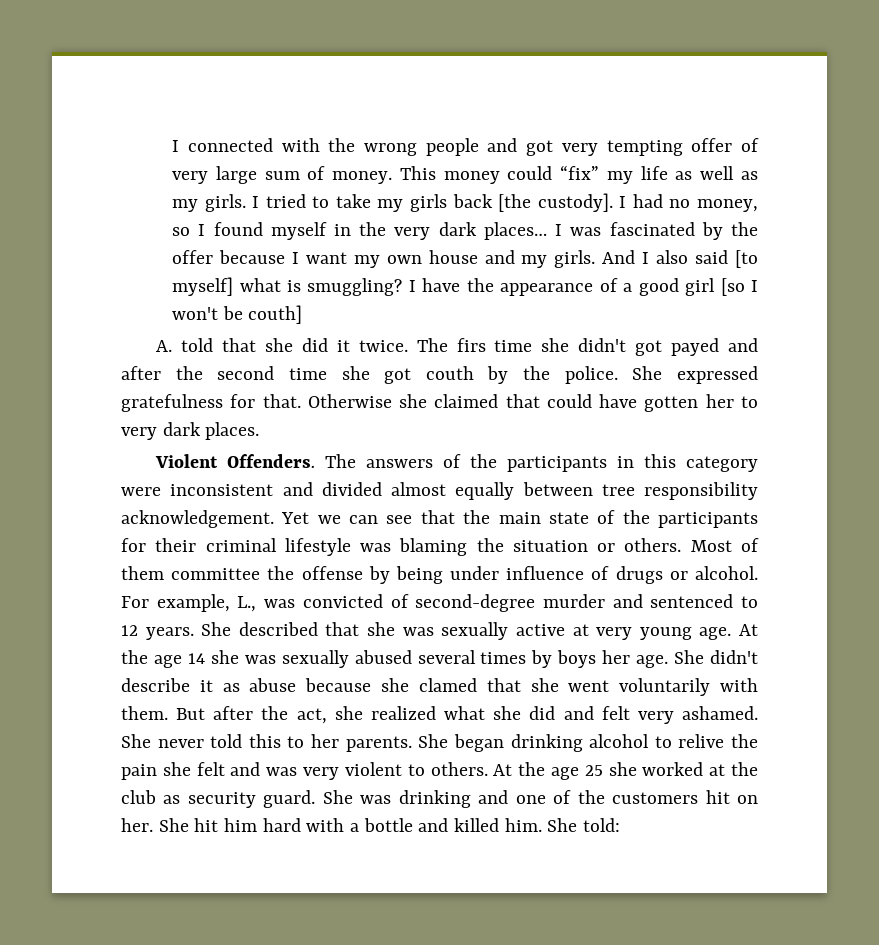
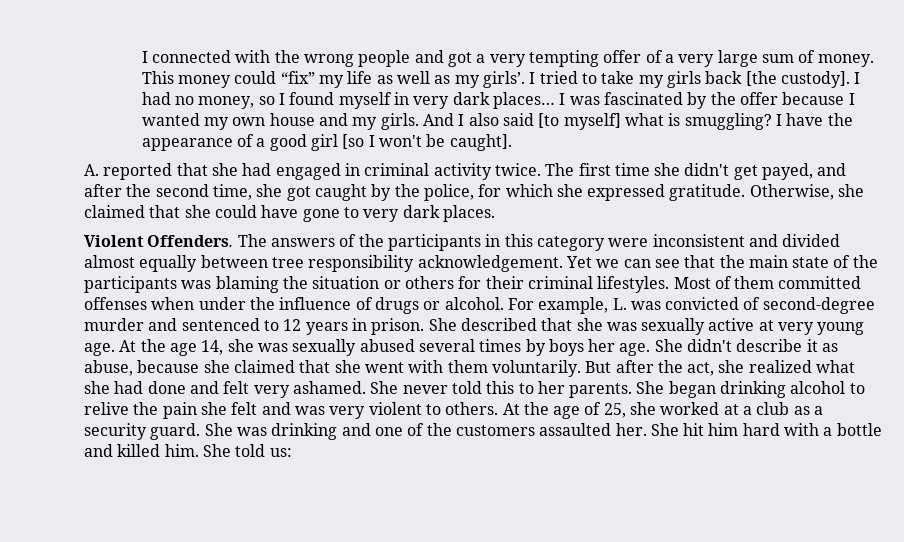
(554, 148) none -> [476,54,486,63] a
(759, 145) none -> [664,54,674,63] a
[204,194,246,212] girls. -> [483,71,526,88] girls’.
[359,222,387,236] the -> (410, 98) none
[305,252,347,264] want -> [141,113,200,126] wanted
[248,305,303,324] couth] -> [449,134,512,151] caught].
[181,338,350,352] told that she did it -> [103,163,492,180] reported that she had engaged in criminal activity
[456,338,486,352] firs -> [578,163,611,176] first
[635,338,720,356] got payed -> [733,163,814,180] get payed,
[288,368,327,380] time -> [212,184,252,200] time,
[425,366,758,384] [121,394,540,412] couth by the police. She expressed gratefulness for that. Otherwise she claimed that -> [314,184,865,201] [84,205,211,218] caught by the police, for which she expressed gratitude. Otherwise, she claimed that she
[644,394,734,412] gotten her -> [302,209,340,222] gone
[121,538,351,556] for their criminal lifestyle -> (177, 284) none
[624,538,759,552] [121,566,500,584] others. Most of them committee the offense by being under -> [404,276,862,293] [84,297,275,310] others for their criminal lifestyles. Most of them committed offenses when under the
[237,596,257,612] L., -> [612,298,627,310] L.
[145,627,194,640] years. -> [305,318,425,335] years in prison.
[187,653,205,664] 14 -> [201,340,224,355] 14,
[249,678,297,692] abuse -> [84,360,133,376] abuse,
[418,678,477,692] clamed -> [233,360,295,373] claimed
[619,678,758,696] [121,706,168,720] voluntarily with them. -> [408,360,581,377] with them voluntarily.
[529,706,556,720] did -> [114,381,186,394] had done
[584,765,603,776] 25 -> [584,402,626,418] of 25,
[731,762,758,776] the -> [743,406,753,415] a
(181, 799) none -> [814,406,824,415] a
[705,790,758,804] hit on -> [539,423,612,436] assaulted
[583,818,621,832] told: -> [235,444,292,457] told us:

